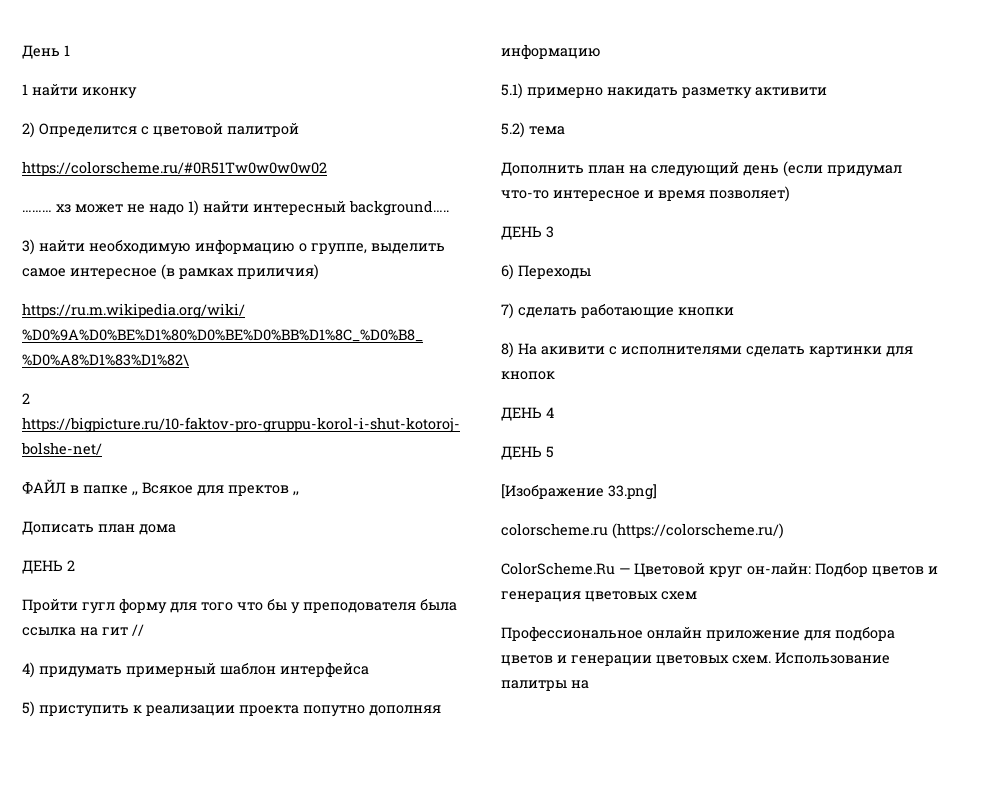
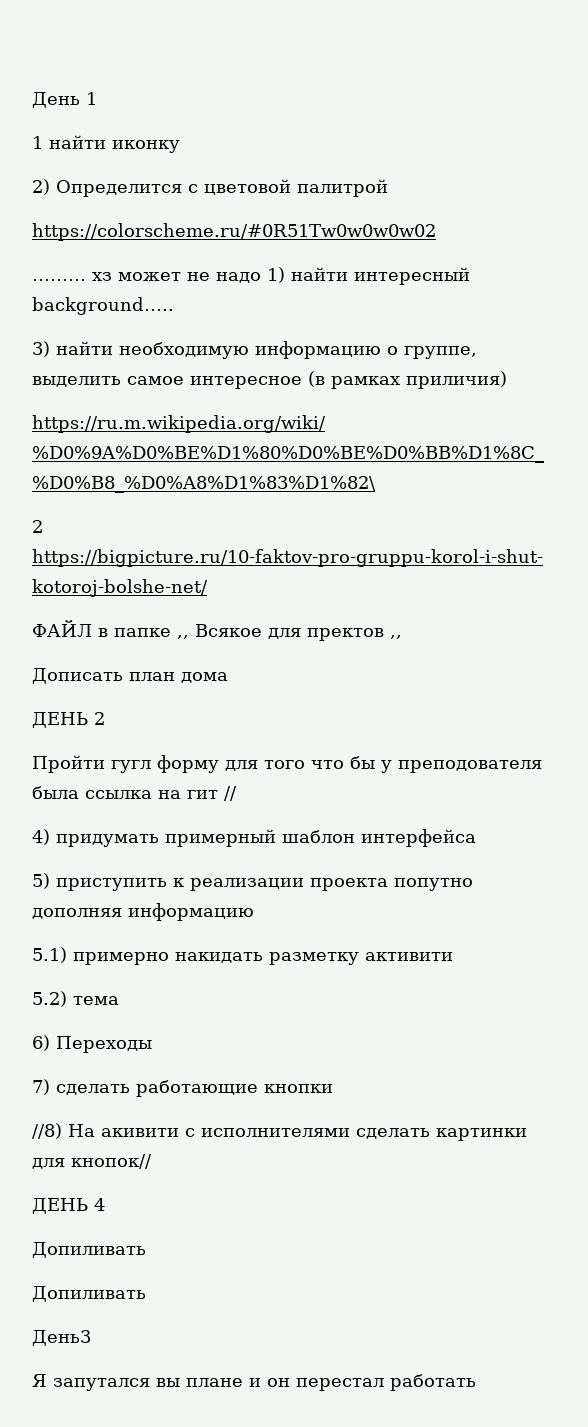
[501,161,902,177] [501,186,790,202] [501,226,554,240] // Дополнить план на следующий день (если придумал что-то интересное и время позволяет) // ДЕНЬ 3 -> (119, 1000) none
[501,342,514,358] 8) -> [32,1123,62,1139] //8)
[501,371,555,380] кнопок -> [71,1154,152,1169] кнопок//
[501,446,554,460] [501,484,657,500] [501,523,784,539] [501,562,938,578] [501,591,697,602] [501,626,895,641] [501,652,890,666] [501,680,589,691] ДЕНЬ 5 // [Изображение 33.png] // colorscheme.ru (https://colorscheme.ru/) // ColorScheme.Ru — Цветовой круг он-лайн: Подбор цветов и генерация цветовых схем // Профессиональное онлайн приложение для подбора цветов и генерации цветовых схем. Использование палитры на -> [32,1242,146,1258] [32,1286,146,1302] [32,1330,91,1346] [32,1374,476,1391] Допиливать // Допиливать // День3 // Я запутался вы плане и он перестал работать

